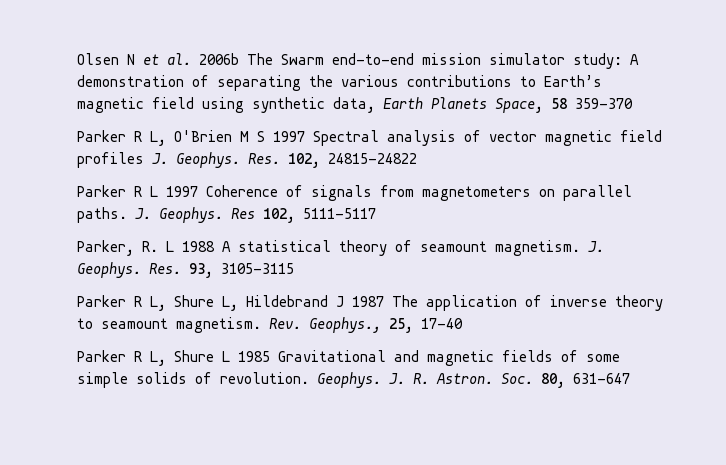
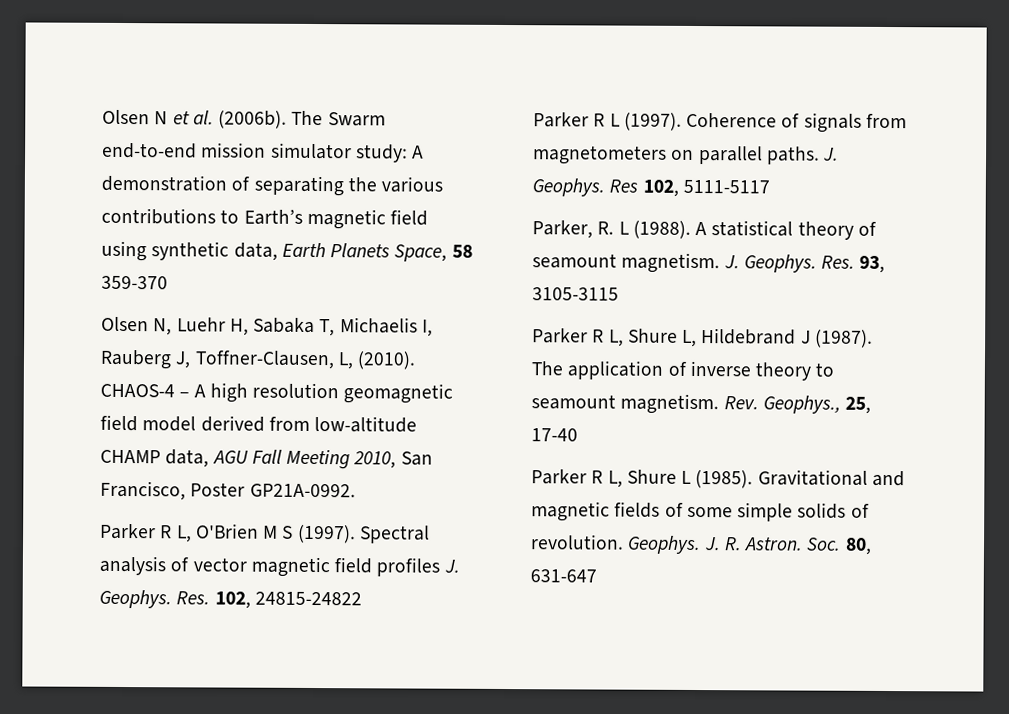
[199,53,239,65] 2006b -> [218,110,288,129] (2006b).
(633, 103) none -> [101,316,433,337] [100,349,417,370] [100,382,454,404] [100,414,418,433] [100,449,433,470] [100,480,356,501] // Olsen N, Luehr H, Sabaka T, Michaelis I, Rauberg J, Toffner-Clausen, L, (2010). CHAOS-4 – A high resolution geomagnetic field model derived from low-altitude CHAMP data, AGU Fall Meeting 2010, San Francisco, Poster GP21A-0992.
[273,131,305,142] 1997 -> [297,524,356,544] (1997).
[166,186,198,197] 1997 -> [623,112,682,131] (1997).
[182,241,215,252] 1988 -> [632,220,691,239] (1988).
[352,296,384,307] 1987 -> [814,329,873,348] (1987).
[238,351,270,362] 1985 -> [695,470,754,489] (1985).

